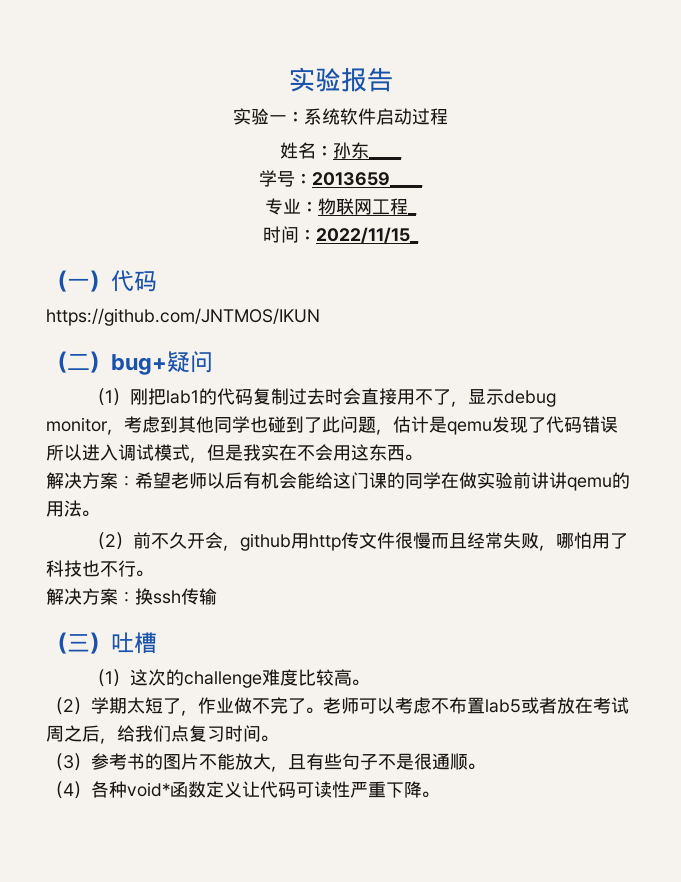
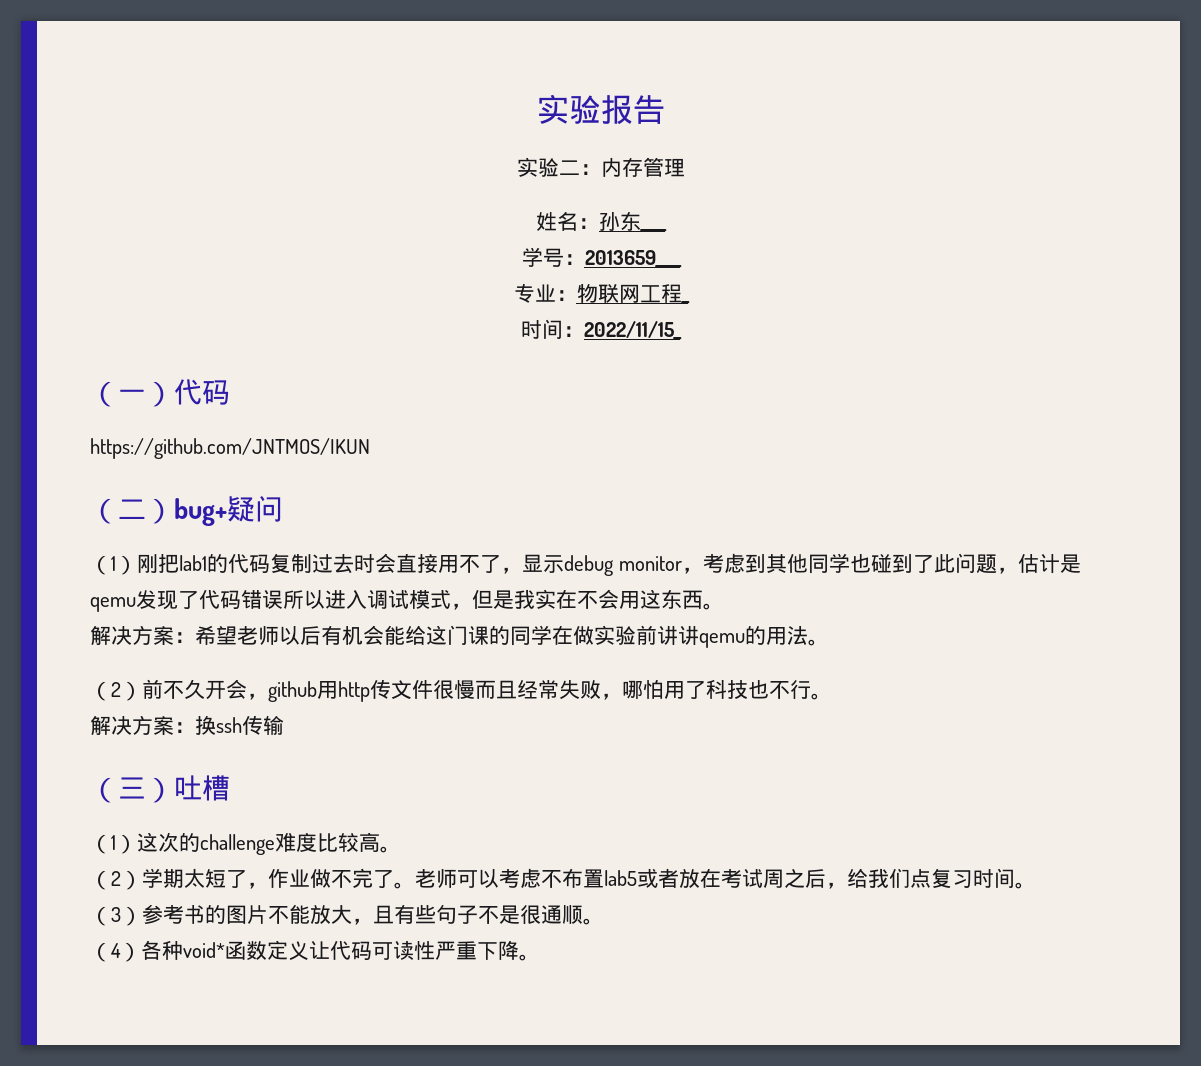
[269,108,448,125] 一：系统软件启动过程 -> [558,157,685,177] 二：内存管理

